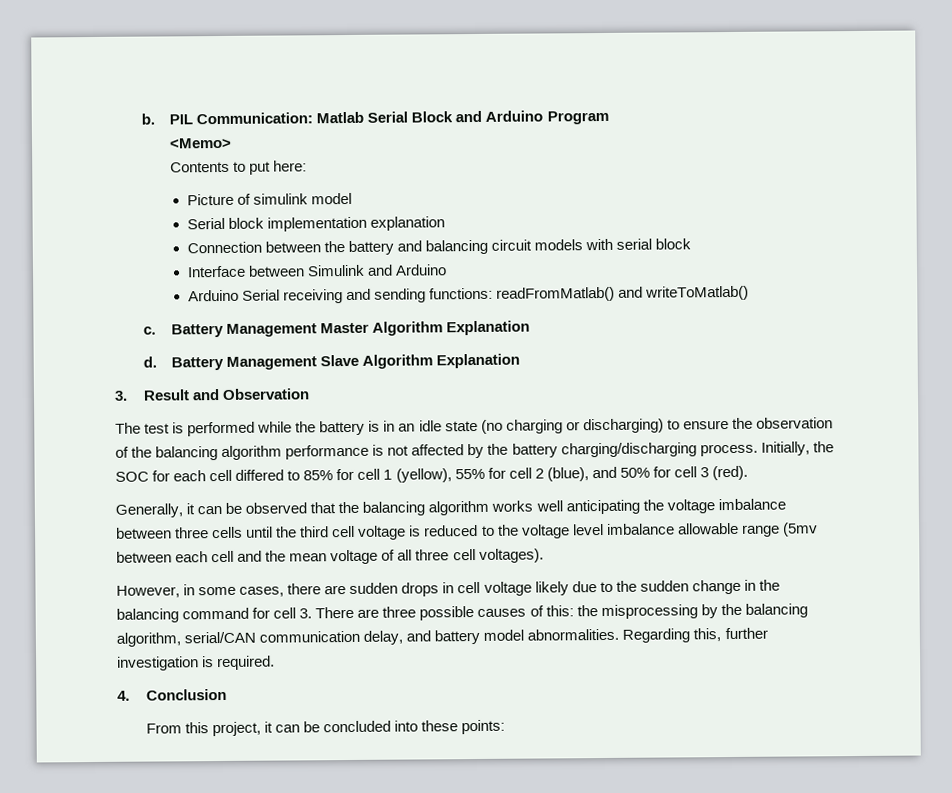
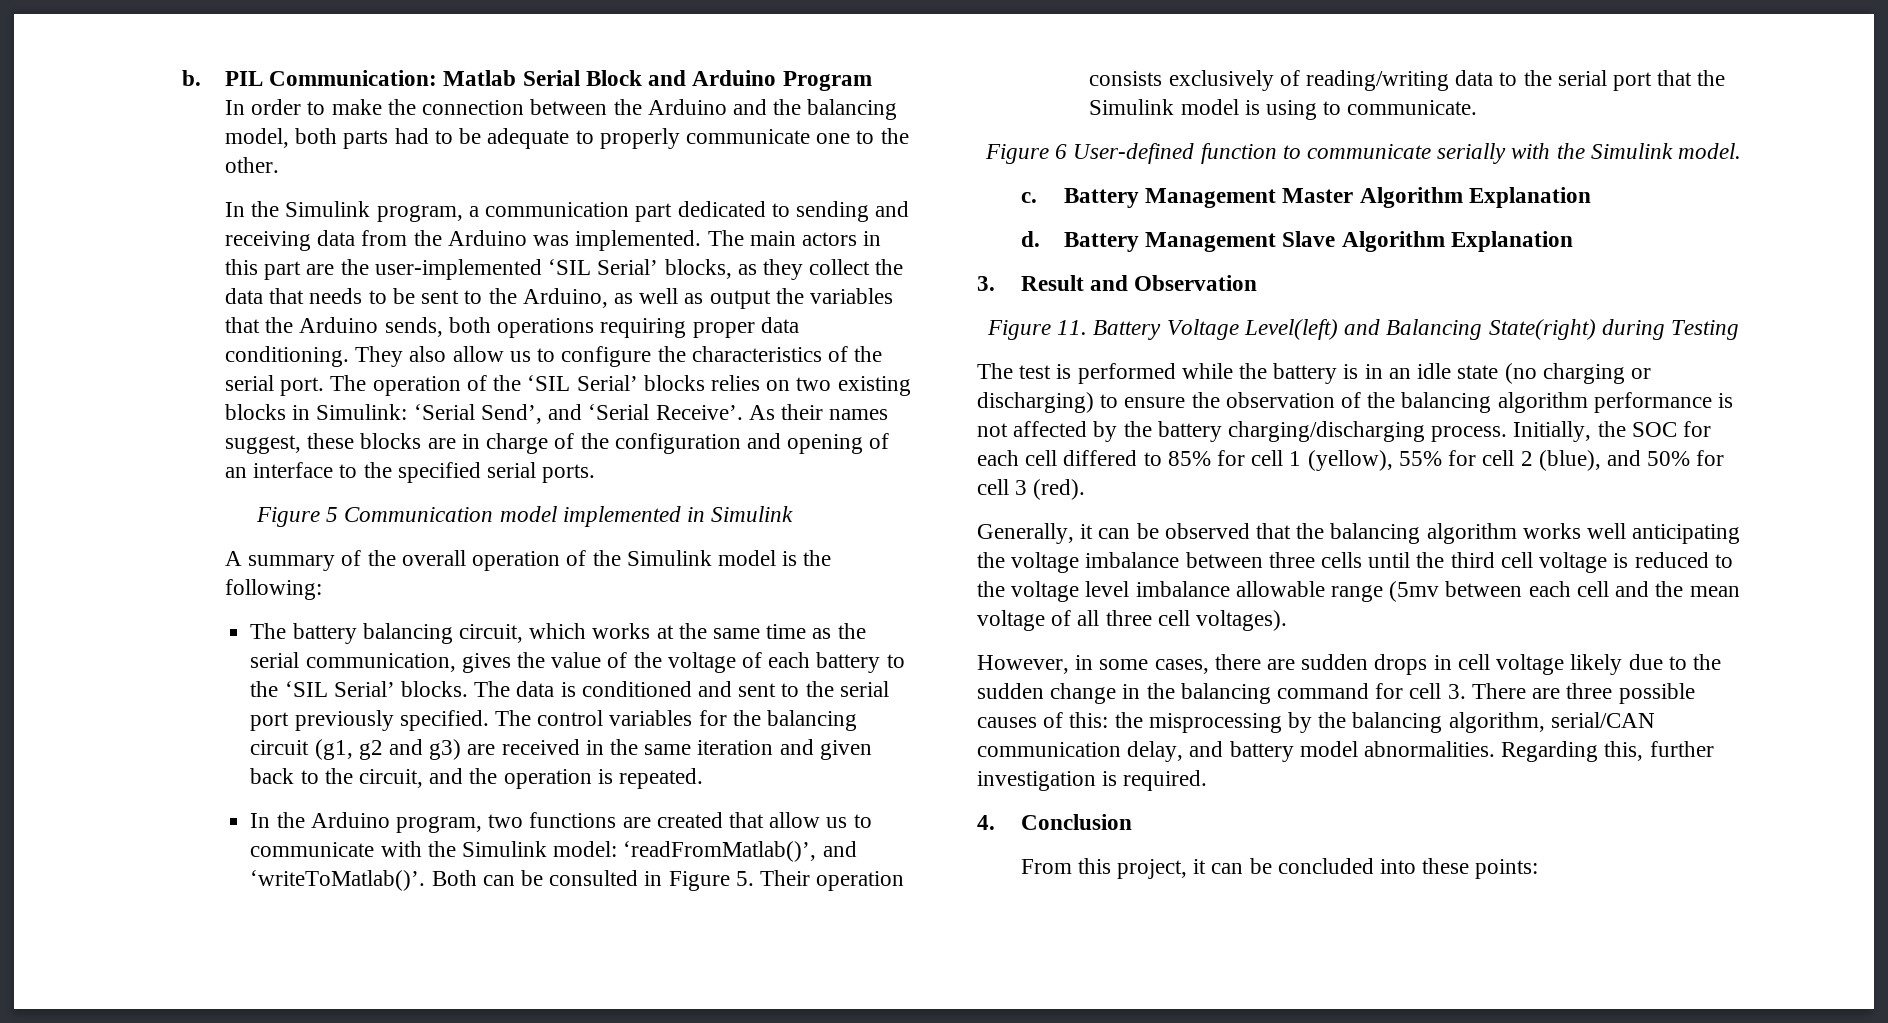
[169,137,233,149] [170,160,308,175] [186,192,352,206] [186,216,445,232] [186,238,692,256] [186,264,447,278] [187,285,750,304] <Memo> // Contents to put here: // Picture of simulink model // Serial block implementation explanation // Connection between the battery and balancing circuit models with serial block // Interface between Simulink and Arduino // Arduino Serial receiving and sending functions: readFromMatlab() and writeToMatlab() -> [225,99,898,120] [225,128,909,149] [225,157,280,173] [225,201,910,222] [225,230,882,251] [225,259,904,280] [225,288,894,309] [225,317,799,338] [225,346,883,367] [225,375,911,396] [225,404,889,424] [225,433,890,454] [225,462,596,483] [255,506,794,527] [225,550,832,571] [225,579,323,600] [250,623,866,644] [250,652,905,673] [250,681,889,697] [250,710,858,731] [250,739,872,760] [250,768,704,789] [250,812,872,833] [250,841,857,862] [250,870,905,891] [1089,70,1726,91] [1089,99,1478,120] [984,143,1742,164] In order to make the connection between the Arduino and the balancing model, both parts had to be adequate to properly communicate one to the other. // In the Simulink program, a communication part dedicated to sending and receiving data from the Arduino was implemented. The main actors in this part are the user-implemented ‘SIL Serial’ blocks, as they collect the data that needs to be sent to the Arduino, as well as output the variables that the Arduino sends, both operations requiring proper data conditioning. They also allow us to configure the characteristics of the serial port. The operation of the ‘SIL Serial’ blocks relies on two existing blocks in Simulink: ‘Serial Send’, and ‘Serial Receive’. As their names suggest, these blocks are in charge of the configuration and opening of an interface to the specified serial ports. // Figure 5 Communication model implemented in Simulink // A summary of the overall operation of the Simulink model is the following: // The battery balancing circuit, which works at the same time as the serial communication, gives the value of the voltage of each battery to the ‘SIL Serial’ blocks. The data is conditioned and sent to the serial port previously specified. The control variables for the balancing circuit (g1, g2 and g3) are received in the same iteration and given back to the circuit, and the operation is repeated. // In the Arduino program, two functions are created that allow us to communicate with the Simulink model: ‘readFromMatlab()’, and ‘writeToMatlab()’. Both can be consulted in Figure 5. Their operation consists exclusively of reading/writing data to the serial port that the Simulink model is using to communicate. // Figure 6 User-defined function to communicate serially with the Simulink model.
(310, 394) none -> [987,319,1739,340] // Figure 11. Battery Voltage Level(left) and Balancing State(right) during Testing

